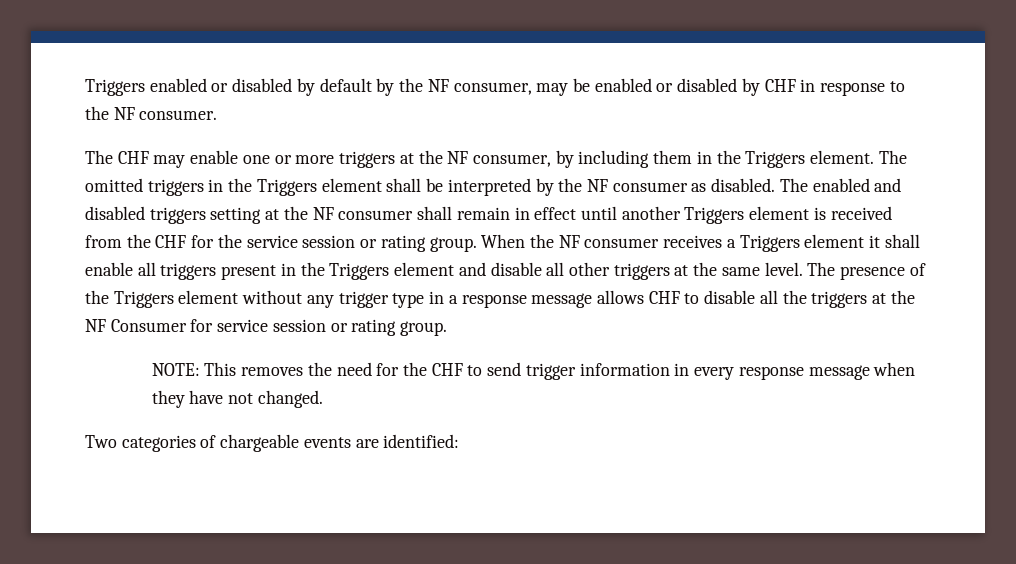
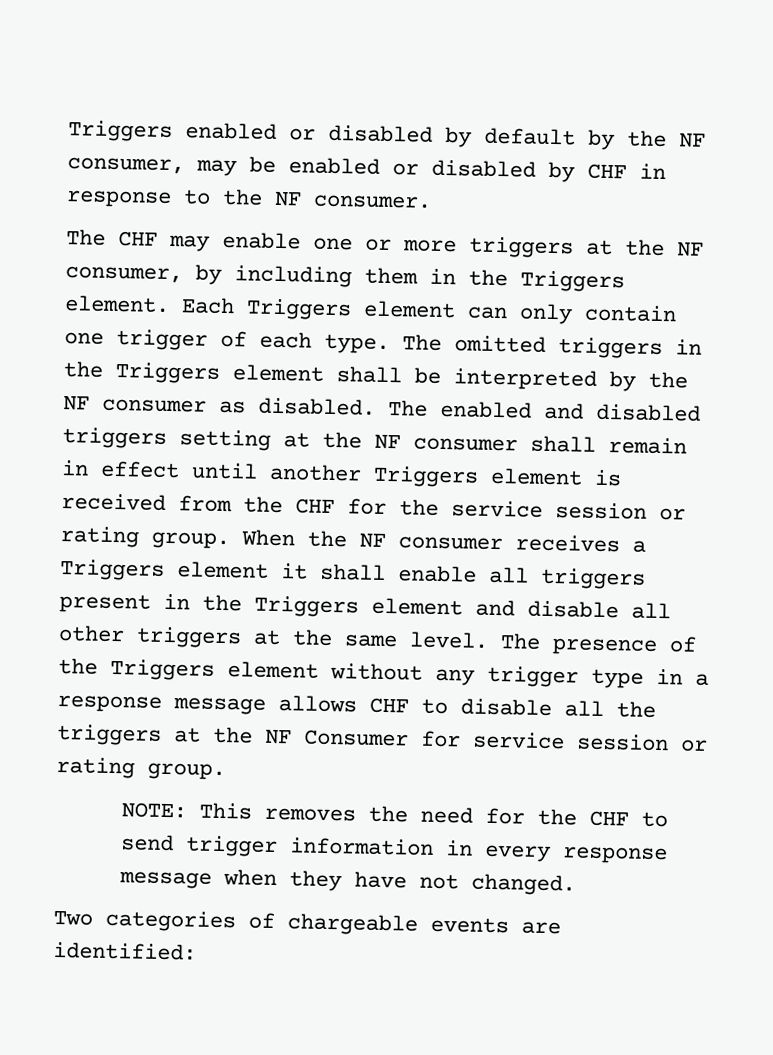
(875, 157) none -> [181,297,677,325] [64,329,390,355] Each Triggers element can only contain one trigger of each type.

